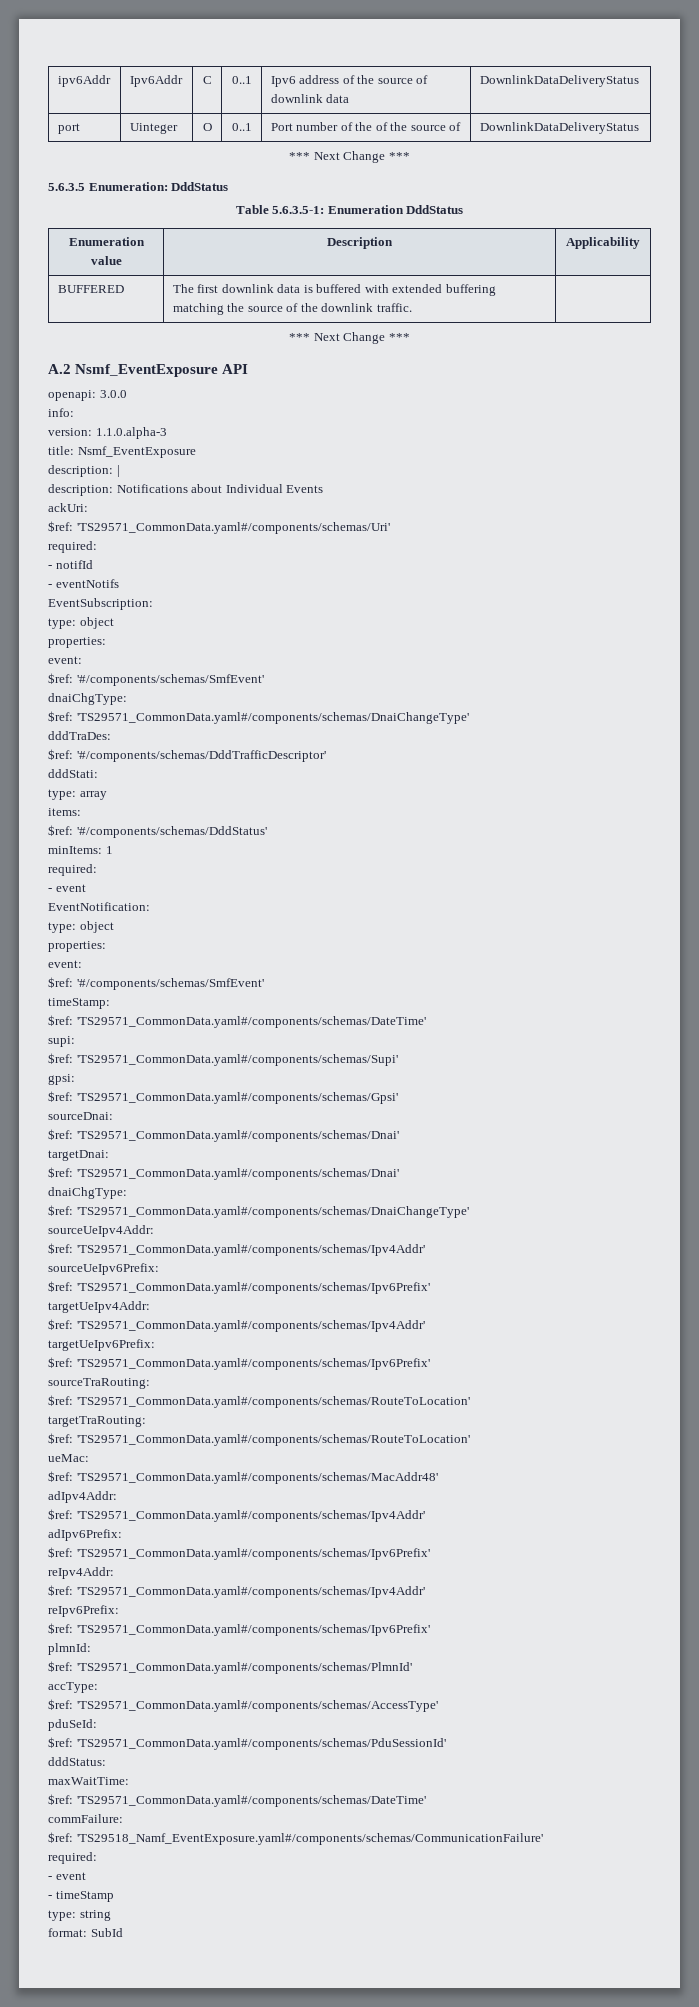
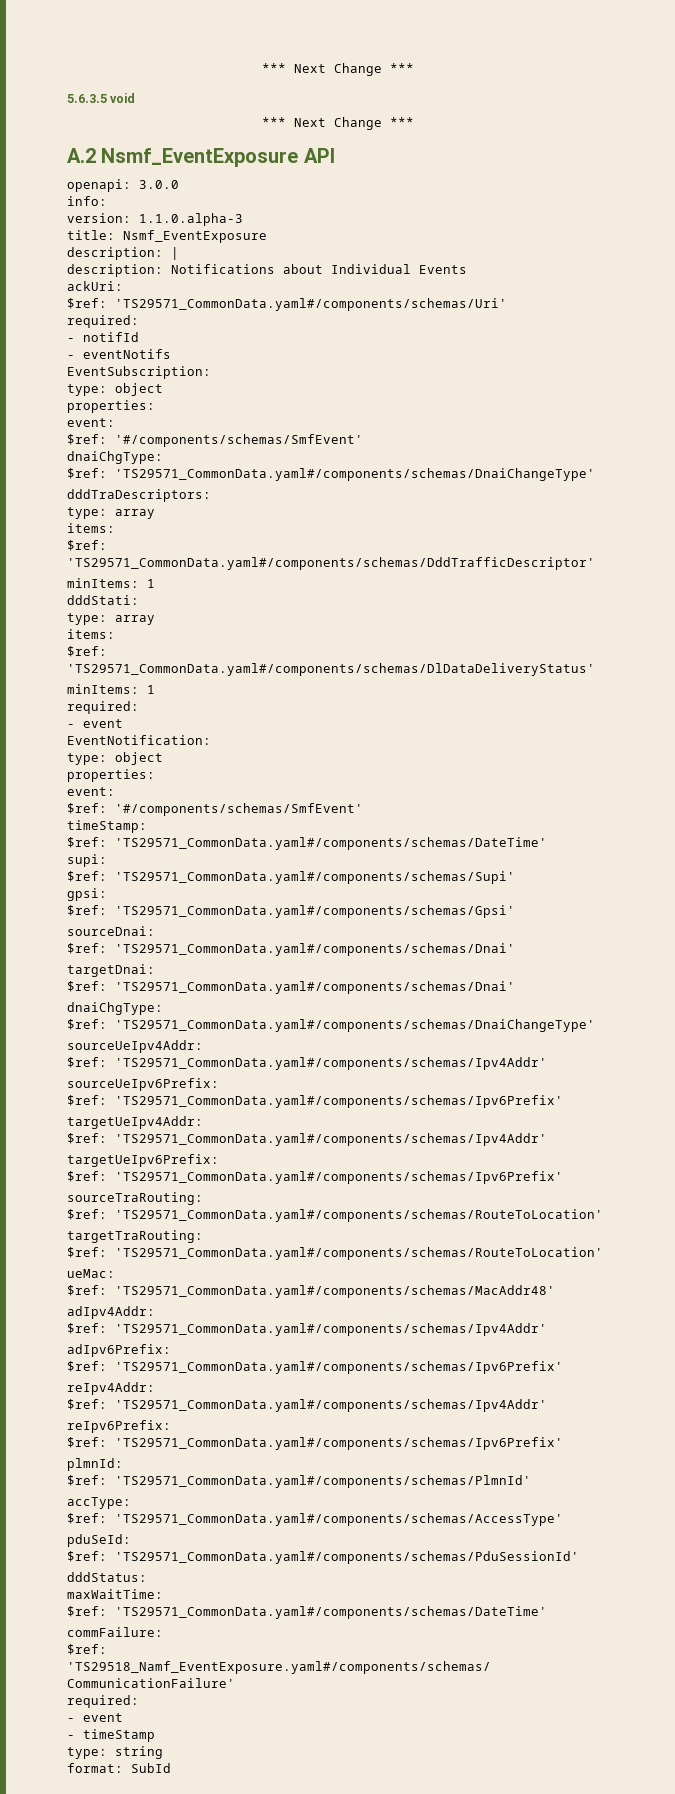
[57,75,111,87] [129,75,183,87] [202,76,212,84] [231,76,252,84] [270,75,429,87] [270,94,350,103] [479,75,639,87] [57,123,80,134] [129,123,178,134] [202,123,212,131] [231,123,252,131] [270,122,462,131] [479,122,639,134] ipv6Addr | Ipv6Addr | C | 0..1 | Ipv6 address of the source of downlink data | DownlinkDataDeliveryStatus // port | Uinteger | O | 0..1 | Port number of the of the source of | DownlinkDataDeliveryStatus // -> (261, 68) none
[88,182,229,191] [235,205,464,214] [68,237,145,246] [90,256,122,265] [327,237,393,249] [566,237,640,249] [57,285,124,293] [172,284,496,296] [172,303,412,315] Enumeration: DddStatus // Table 5.6.3.5-1: Enumeration DddStatus // Enumeration value | Description | Applicability // BUFFERED | The first downlink data is buffered with extended buffering matching the source of the downlink traffic. | -> [110,93,136,103] void
[48,731,111,740] [48,749,326,762] dddTraDes: // $ref: '#/components/schemas/DddTrafficDescriptor' -> [67,489,211,502] [67,507,155,519] [67,523,115,533] [67,540,107,551] [67,557,595,570] [67,578,155,588] dddTraDescriptors: // type: array // items: // $ref: 'TS29571_CommonData.yaml#/components/schemas/DddTrafficDescriptor' // minItems: 1
[76,826,267,838] '#/components/schemas/DddStatus' -> [67,663,595,676] 'TS29571_CommonData.yaml#/components/schemas/DlDataDeliveryStatus'

